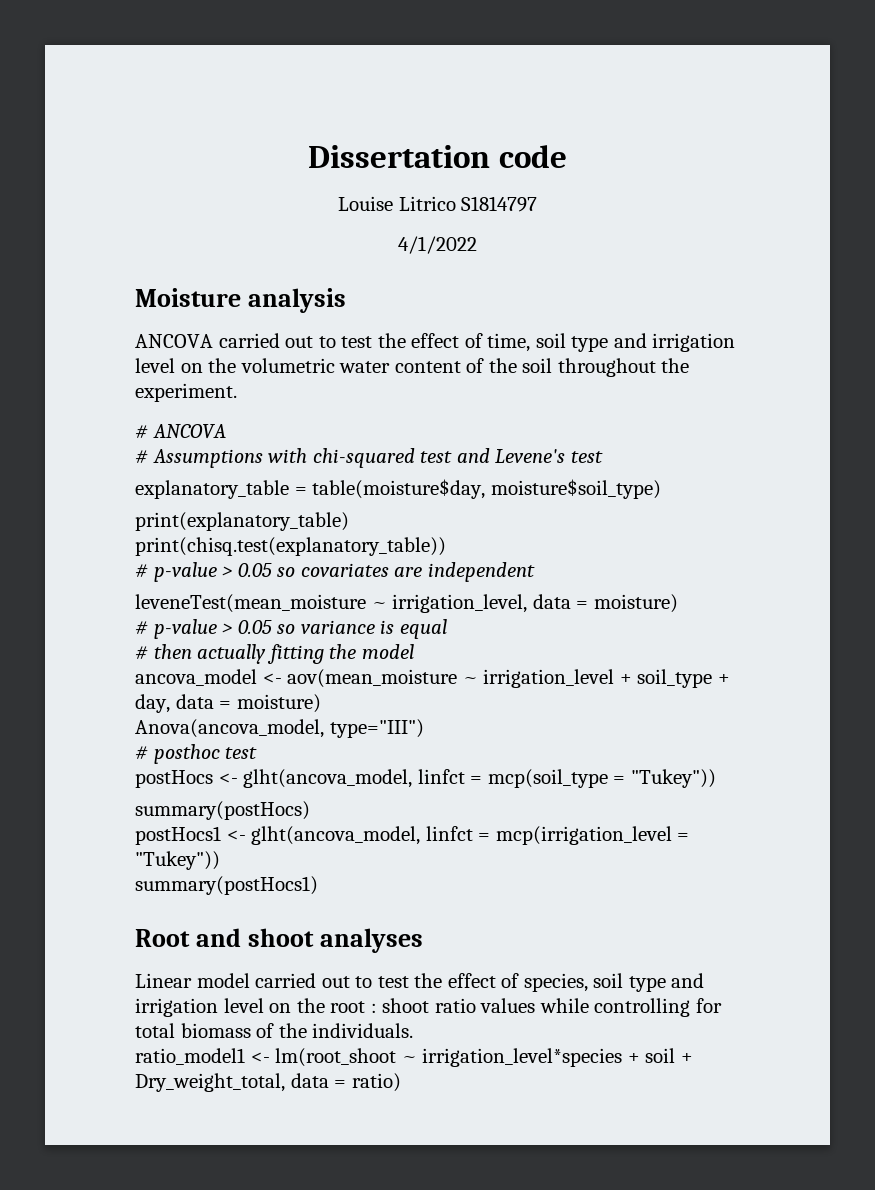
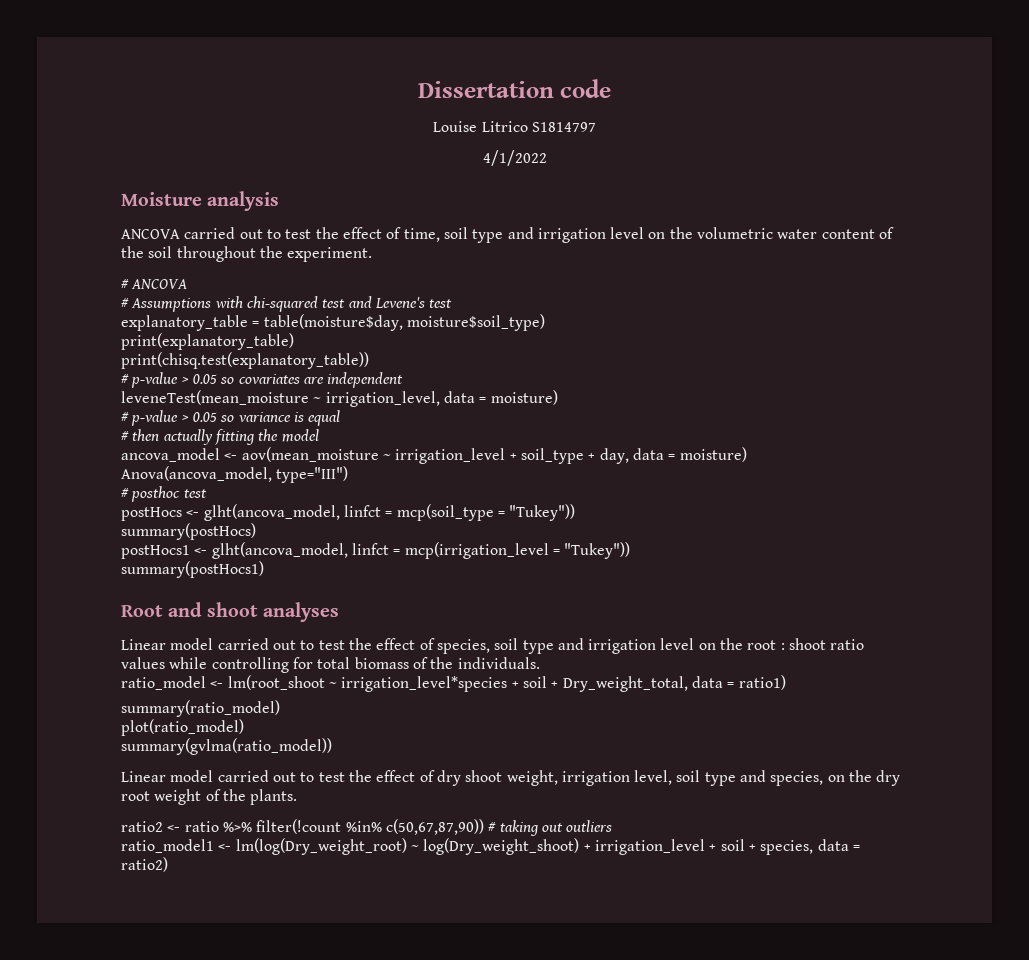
[135,1048,245,1065] ratio_model1 -> [121,676,206,690] ratio_model
[351,1073,401,1092] ratio) -> [738,675,786,690] [121,700,280,717] [121,719,244,736] [121,738,332,755] [121,770,901,786] [121,789,298,805] [121,819,613,836] [121,838,860,855] [121,857,168,872] ratio1) // summary(ratio_model) // plot(ratio_model) // summary(gvlma(ratio_model)) // Linear model carried out to test the effect of dry shoot weight, irrigation level, soil type and species, on the dry root weight of the plants. // ratio2 <- ratio %>% filter(!count %in% c(50,67,87,90)) # taking out outliers // ratio_model1 <- lm(log(Dry_weight_root) ~ log(Dry_weight_shoot) + irrigation_level + soil + species, data = ratio2)

